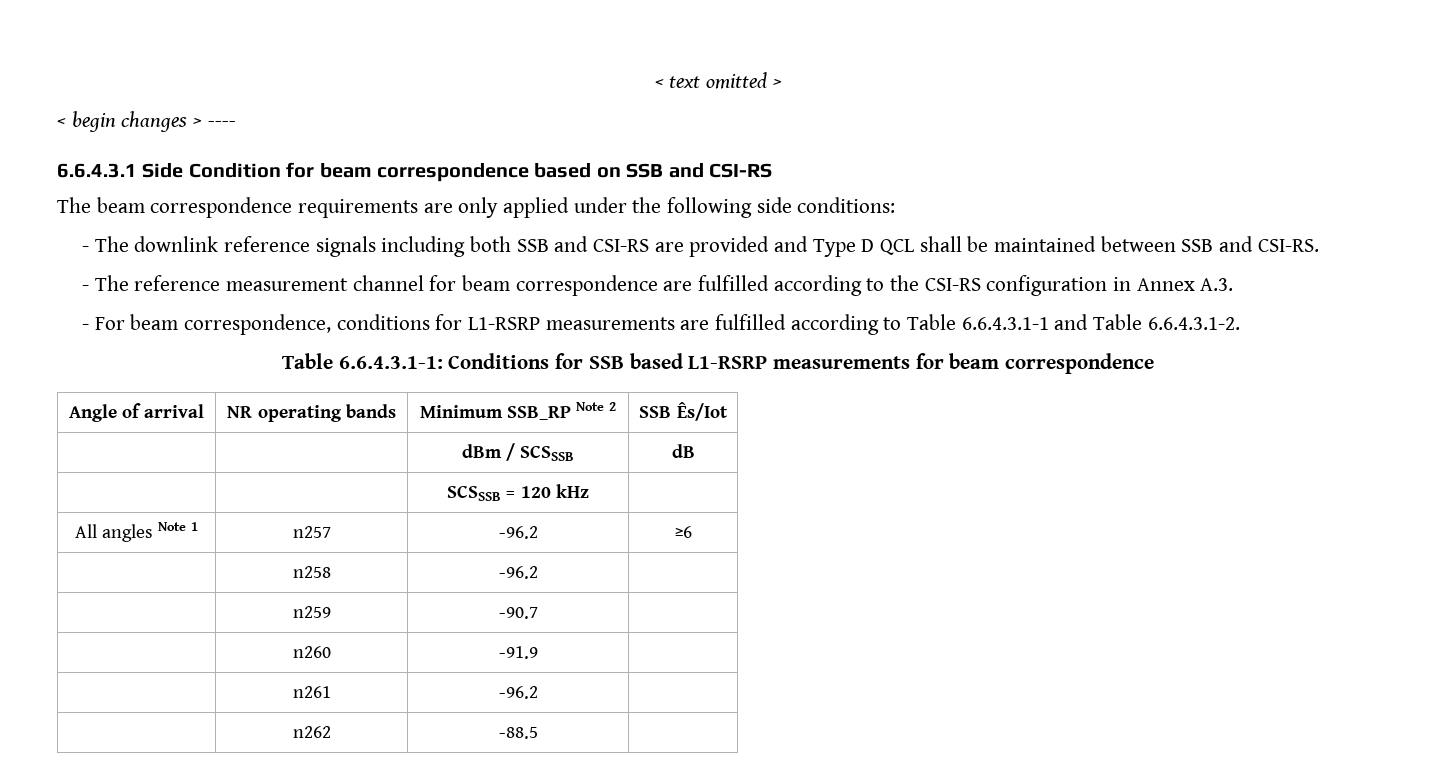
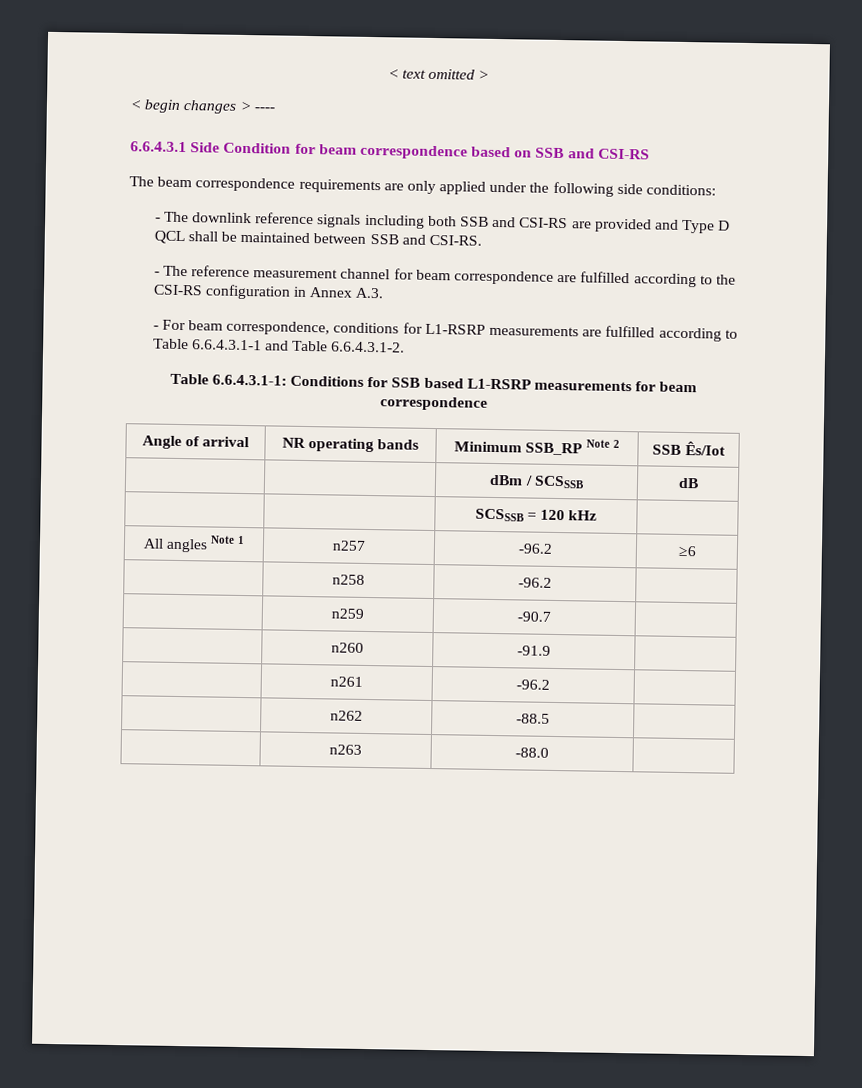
(538, 733) none -> [329,744,362,755] [515,747,549,758] // | n263 | -88.0 |

